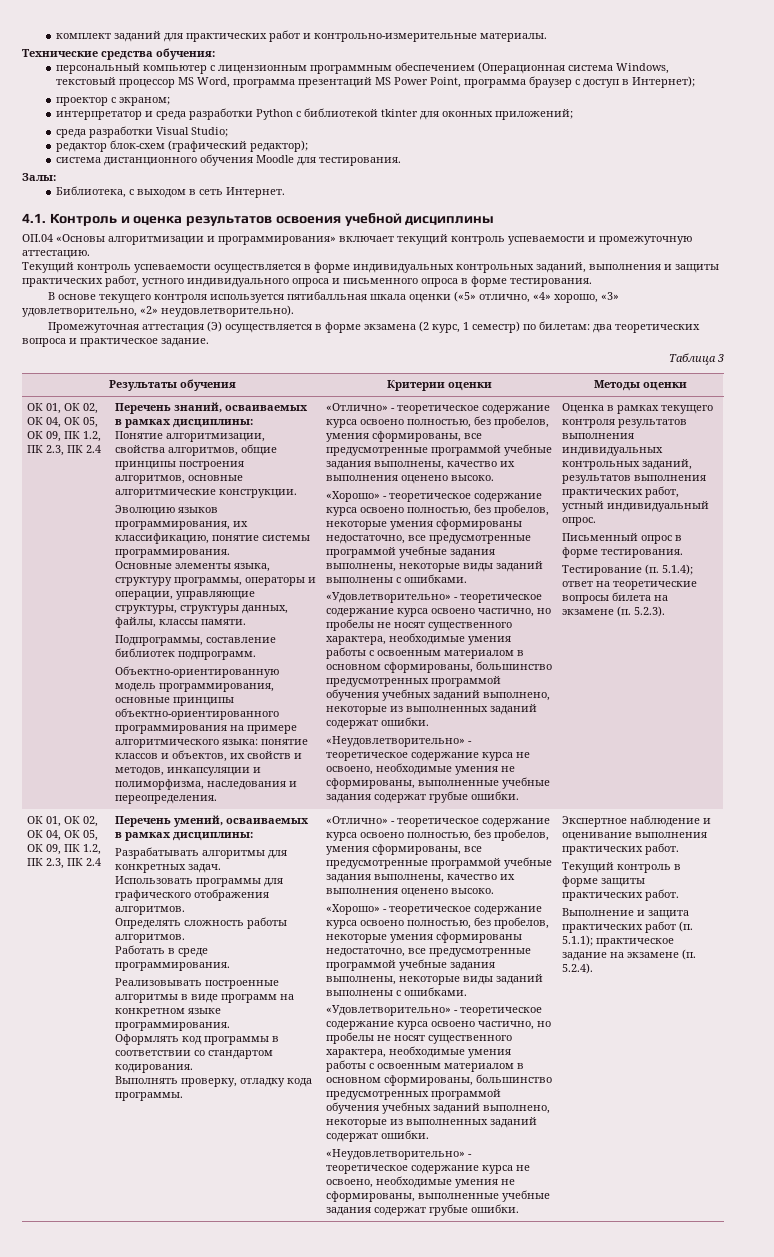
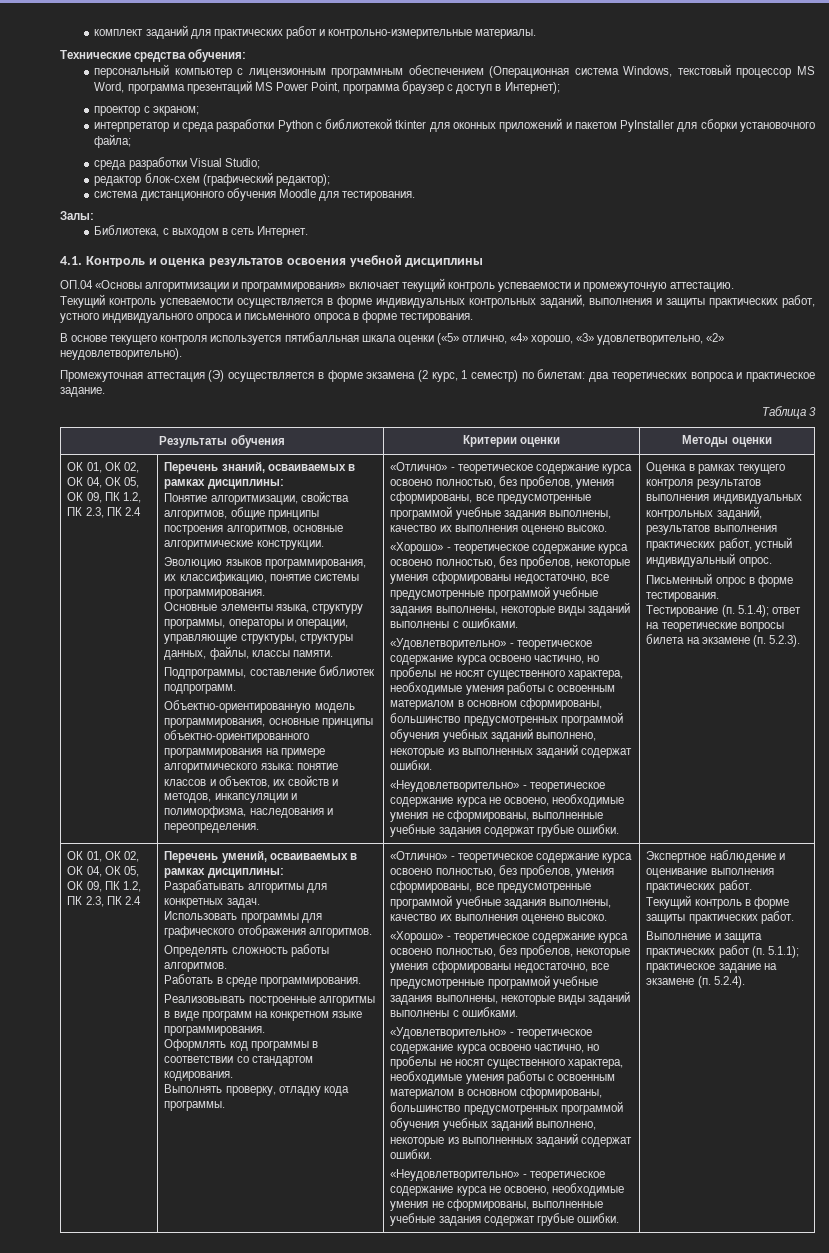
[494,109,573,120] приложений; -> [499,118,815,132] [94,134,132,148] приложений и пакетом PyInstaller для сборки установочного файла;

